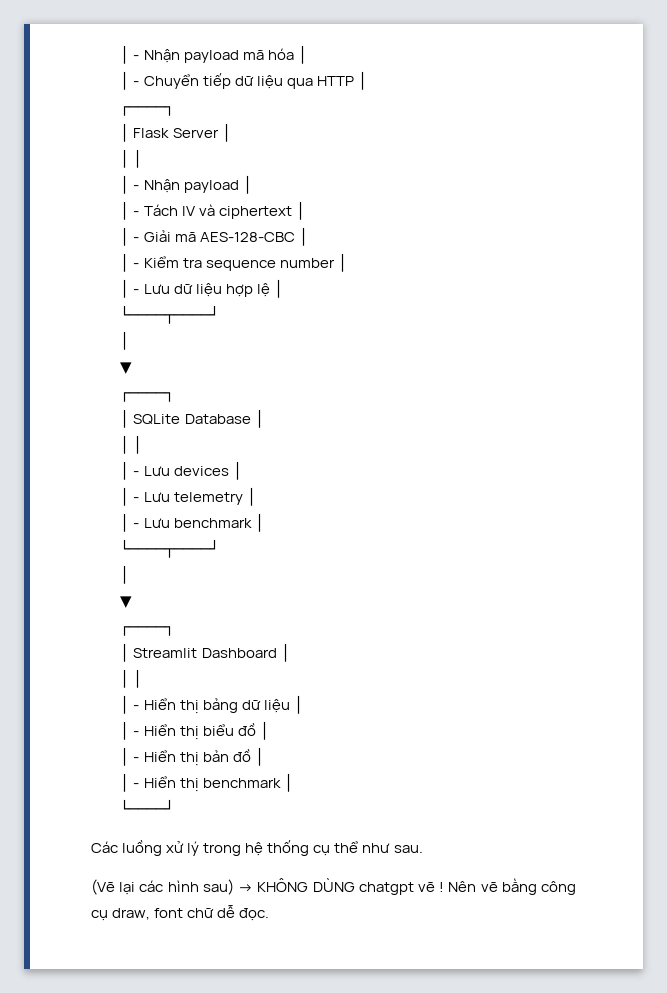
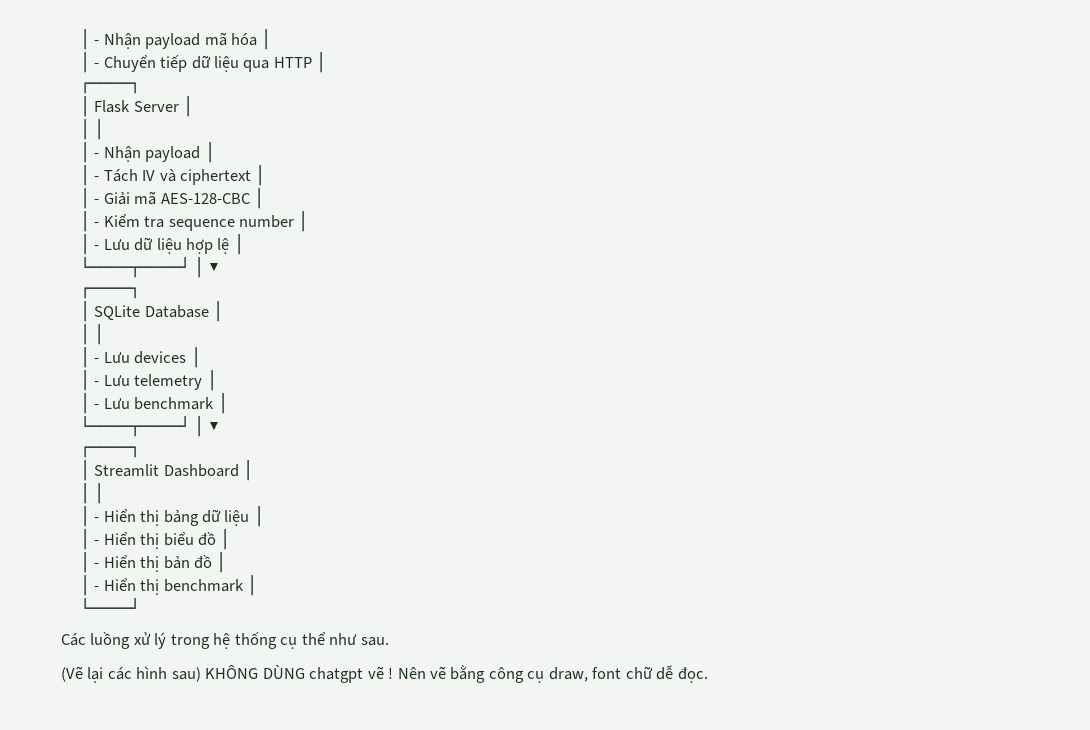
[120,331,130,350] // │ // -> [194,257,205,278] │
[120,565,130,584] // │ // -> [194,416,205,437] │
[238,884,254,892] → -> (201, 674) none

